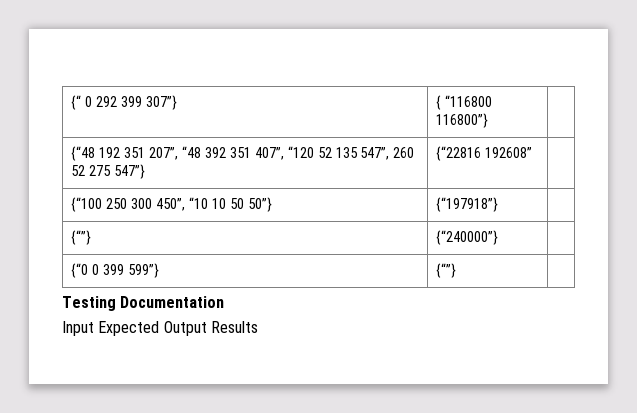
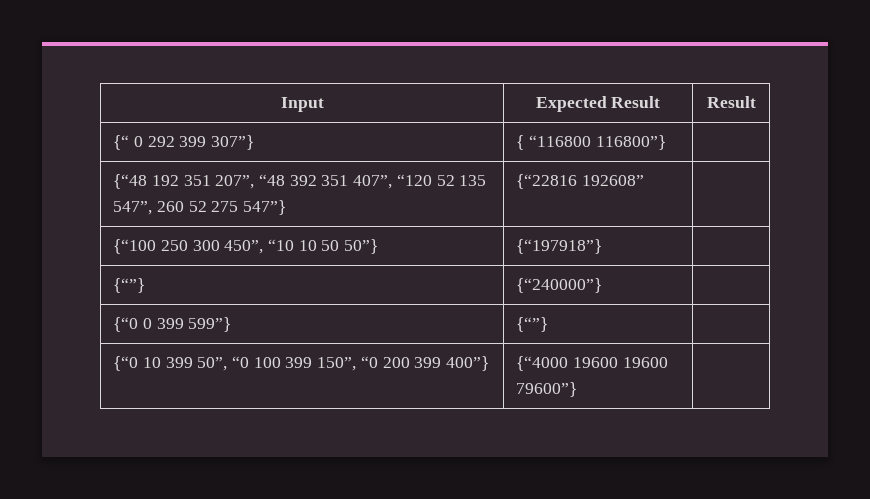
(71, 102) none -> [280,97,324,112] [535,96,661,112] [706,96,756,108] Input | Expected Result | Result //
[62,296,225,311] [62,321,258,336] // Testing Documentation // Input Expected Output Results -> [113,356,490,371] [516,356,668,371] [516,382,578,397] // {“0 10 399 50”, “0 100 399 150”, “0 200 399 400”} | {“4000 19600 19600 79600”} |

